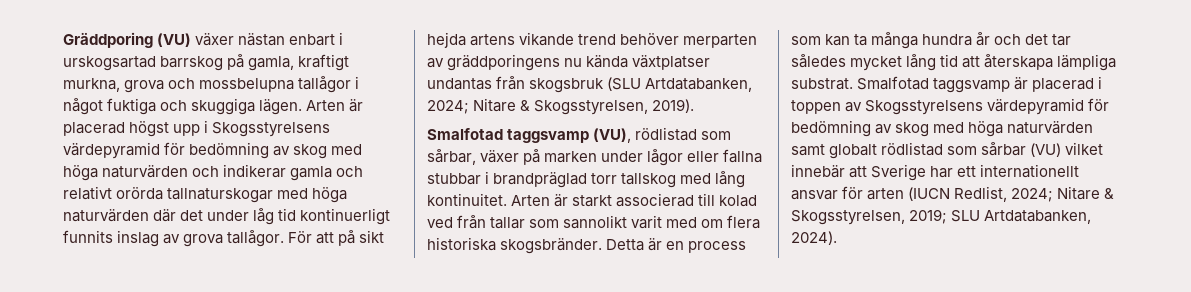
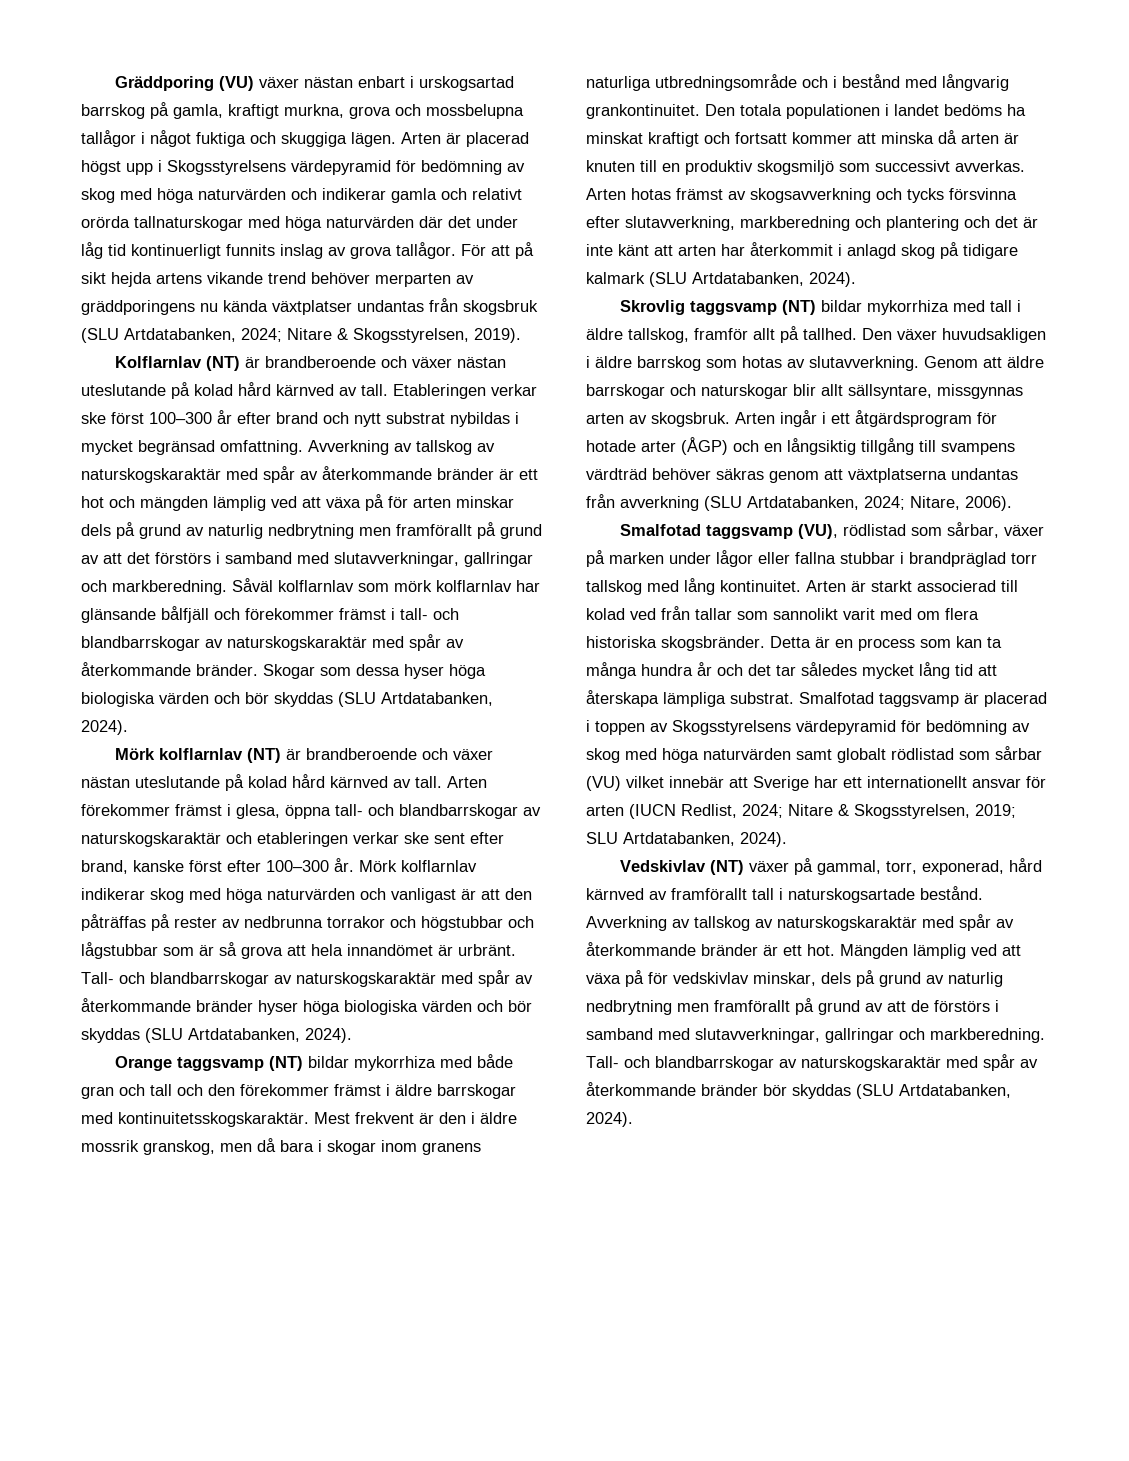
(695, 106) none -> [114,356,506,371] [81,382,537,399] [81,410,519,427] [81,440,495,455] [81,466,538,483] [81,494,514,511] [81,522,542,539] [81,552,533,567] [81,578,540,595] [81,606,459,623] [81,634,464,651] [81,662,486,679] [81,692,493,707] [81,720,128,735] [114,748,493,763] [81,774,487,791] [81,804,541,819] [81,832,504,847] [81,858,477,874] [81,888,532,903] [81,914,534,931] [81,942,516,959] [81,970,533,987] [81,998,532,1015] [81,1028,352,1043] [114,1054,513,1071] [81,1084,516,1099] [81,1112,517,1127] [81,1138,481,1155] [586,74,1009,91] [586,104,1026,119] [586,130,1019,147] [586,160,1025,175] [586,188,1017,203] [586,216,1038,231] [586,242,1018,259] [586,272,856,287] [619,300,1021,315] [586,326,1046,343] [586,356,1044,371] [586,384,1023,399] [586,410,997,427] [586,437,1015,455] [586,468,1018,483] [586,494,1012,511] // Kolflarnlav (NT) är brandberoende och växer nästan uteslutande på kolad hård kärnved av tall. Etableringen verkar ske först 100–300 år efter brand och nytt substrat nybildas i mycket begränsad omfattning. Avverkning av tallskog av naturskogskaraktär med spår av återkommande bränder är ett hot och mängden lämplig ved att växa på för arten minskar dels på grund av naturlig nedbrytning men framförallt på grund av att det förstörs i samband med slutavverkningar, gallringar och markberedning. Såväl kolflarnlav som mörk kolflarnlav har glänsande bålfjäll och förekommer främst i tall- och blandbarrskogar av naturskogskaraktär med spår av återkommande bränder. Skogar som dessa hyser höga biologiska värden och bör skyddas (SLU Artdatabanken, 2024). // Mörk kolflarnlav (NT) är brandberoende och växer nästan uteslutande på kolad hård kärnved av tall. Arten förekommer främst i glesa, öppna tall- och blandbarrskogar av naturskogskaraktär och etableringen verkar ske sent efter brand, kanske först efter 100–300 år. Mörk kolflarnlav indikerar skog med höga naturvärden och vanligast är att den påträffas på rester av nedbrunna torrakor och högstubbar och lågstubbar som är så grova att hela innandömet är urbränt. Tall- och blandbarrskogar av naturskogskaraktär med spår av återkommande bränder hyser höga biologiska värden och bör skyddas (SLU Artdatabanken, 2024). // Orange taggsvamp (NT) bildar mykorrhiza med både gran och tall och den förekommer främst i äldre barrskogar med kontinuitetsskogskaraktär. Mest frekvent är den i äldre mossrik granskog, men då bara i skogar inom granens naturliga utbredningsområde och i bestånd med långvarig grankontinuitet. Den totala populationen i landet bedöms ha minskat kraftigt och fortsatt kommer att minska då arten är knuten till en produktiv skogsmiljö som successivt avverkas. Arten hotas främst av skogsavverkning och tycks försvinna efter slutavverkning, markberedning och plantering och det är inte känt att arten har återkommit i anlagd skog på tidigare kalmark (SLU Artdatabanken, 2024). // Skrovlig taggsvamp (NT) bildar mykorrhiza med tall i äldre tallskog, framför allt på tallhed. Den växer huvudsakligen i äldre barrskog som hotas av slutavverkning. Genom att äldre barrskogar och naturskogar blir allt sällsyntare, missgynnas arten av skogsbruk. Arten ingår i ett åtgärdsprogram för hotade arter (ÅGP) och en långsiktig tillgång till svampens värdträd behöver säkras genom att växtplatserna undantas från avverkning (SLU Artdatabanken, 2024; Nitare, 2006).
(837, 238) none -> [619,858,1042,875] [586,886,983,903] [586,914,1014,931] [586,942,1021,959] [586,970,1003,987] [586,998,999,1015] [586,1028,1045,1043] [586,1054,1038,1071] [586,1082,1011,1099] [586,1112,633,1127] // Vedskivlav (NT) växer på gammal, torr, exponerad, hård kärnved av framförallt tall i naturskogsartade bestånd. Avverkning av tallskog av naturskogskaraktär med spår av återkommande bränder är ett hot. Mängden lämplig ved att växa på för vedskivlav minskar, dels på grund av naturlig nedbrytning men framförallt på grund av att de förstörs i samband med slutavverkningar, gallringar och markberedning. Tall- och blandbarrskogar av naturskogskaraktär med spår av återkommande bränder bör skyddas (SLU Artdatabanken, 2024).

